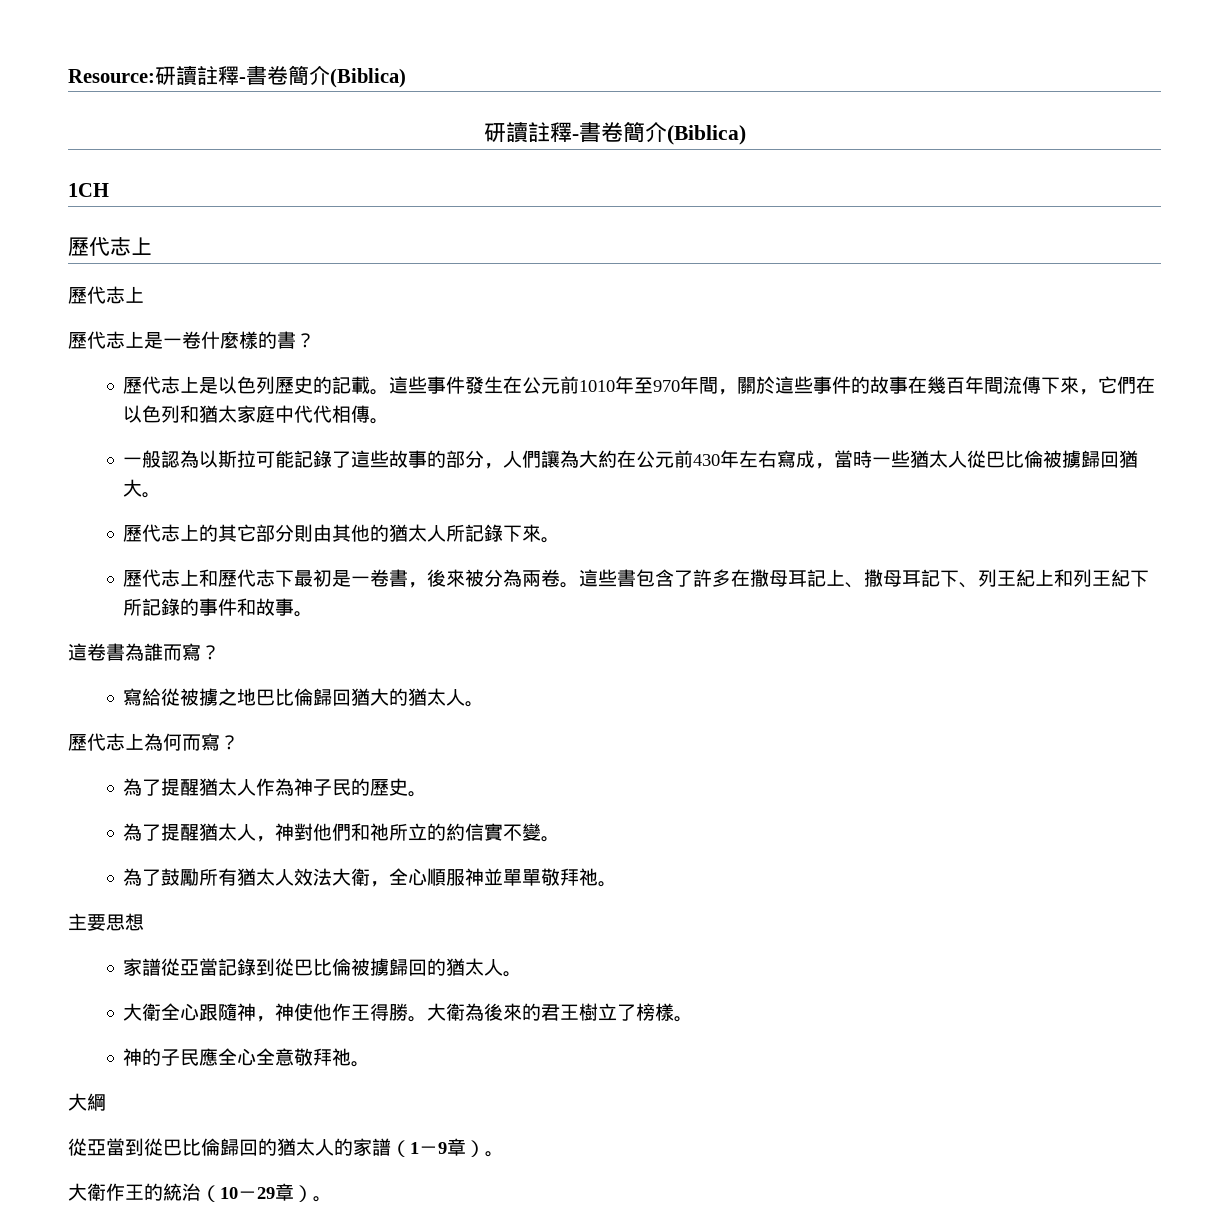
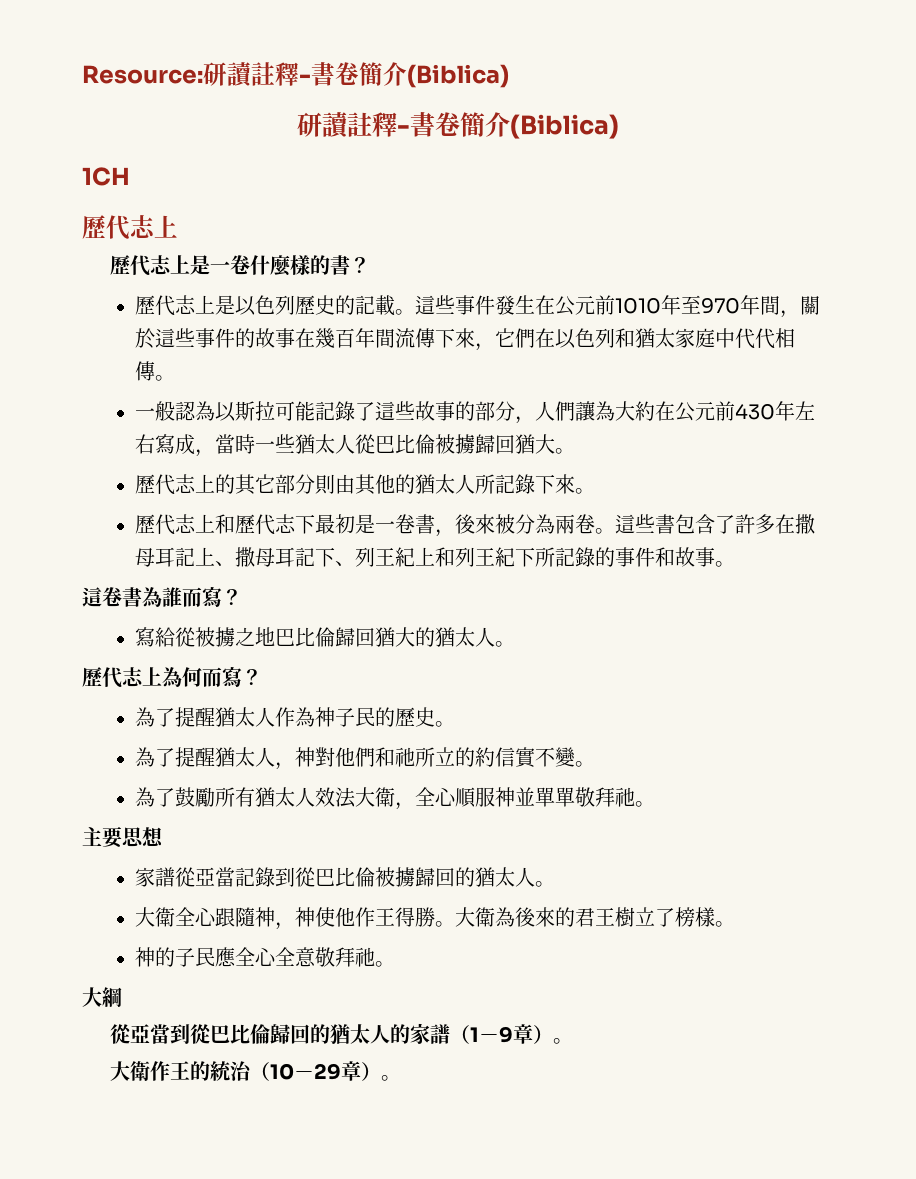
[68,331,144,349] // 歷代志上 -> (191, 264) none

